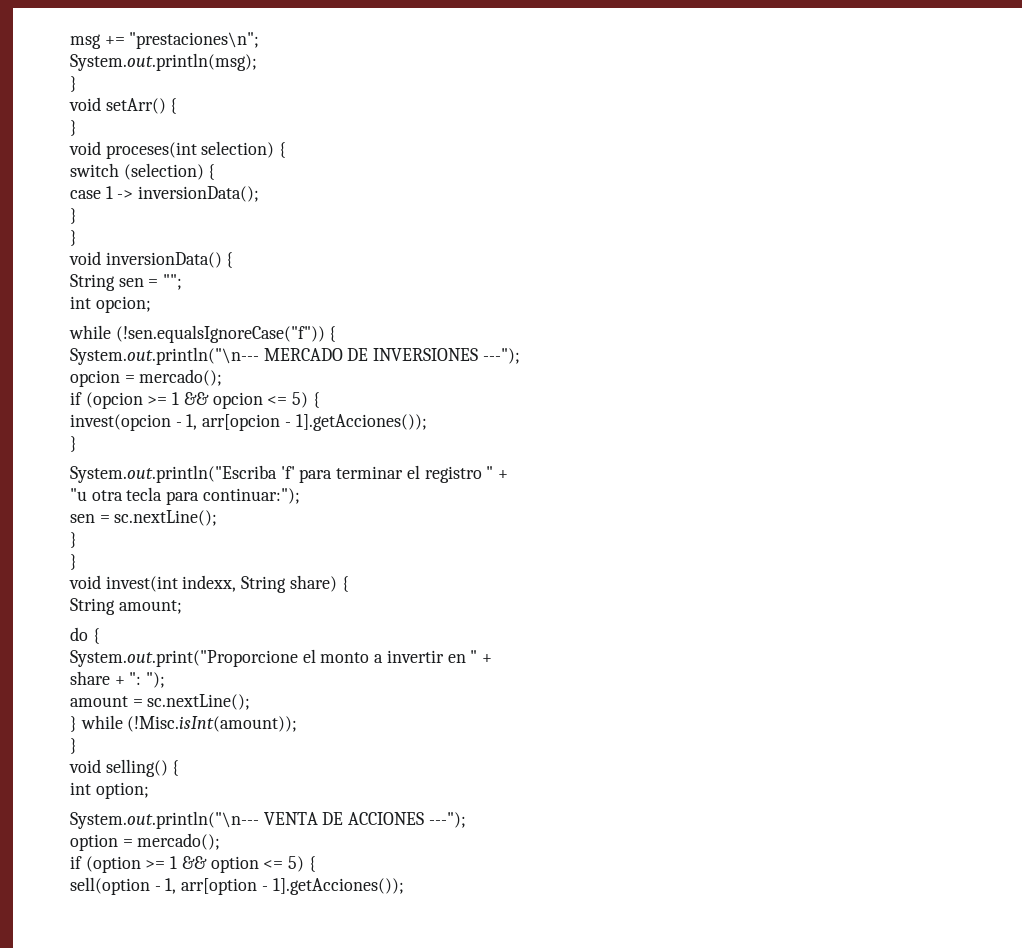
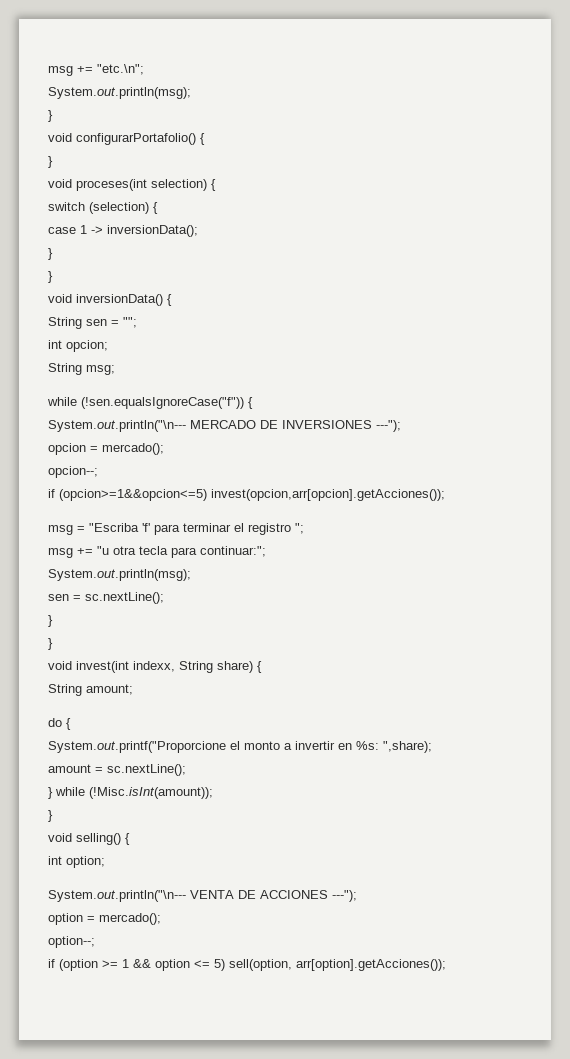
[70,32,260,49] msg += "prestaciones\n"; -> [48,64,144,76] msg += "etc.\n";
[105,98,166,114] setArr() -> [76,133,196,145] configurarPortafolio()
(151, 304) none -> [48,363,115,375] // String msg;
[70,392,320,409] [70,414,427,431] [70,436,77,452] [70,465,277,483] // if (opcion >= 1 && opcion <= 5) { // invest(opcion - 1, arr[opcion - 1].getAcciones()); // } // System.out.println("Escriba -> [48,466,98,478] [48,489,445,501] [48,523,139,535] // opcion--; // if (opcion>=1&&opcion<=5) invest(opcion,arr[opcion].getAcciones()); // msg = "Escriba
[486,466,509,479] " + // -> [295,523,304,534] [48,548,93,558] "; // msg +=
[202,488,300,504] continuar:"); -> [200,546,266,557] [48,569,191,581] continuar:"; // System.out.println(msg);
[70,650,298,667] System.out.print("Proporcione -> [48,741,226,753] System.out.printf("Proporcione
[470,650,493,663] [70,671,166,688] " + // share + ": "); -> [356,741,432,753] %s: ",share);
(221, 841) none -> [48,936,95,948] // option--;
[308,856,316,872] [70,877,404,895] { // sell(option - 1, arr[option - 1].getAcciones()); -> [229,959,446,971] sell(option, arr[option].getAcciones());

